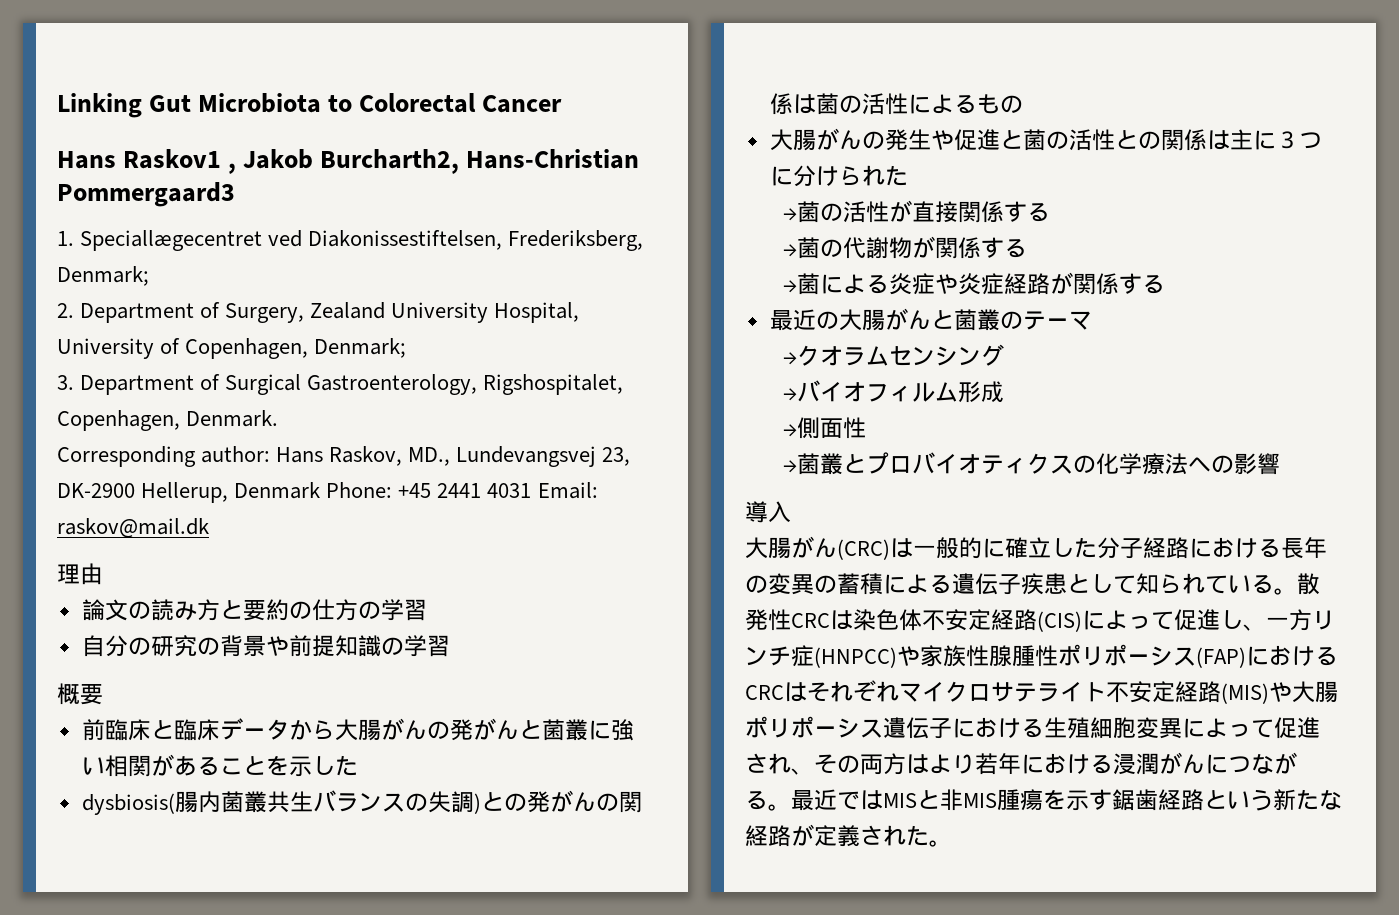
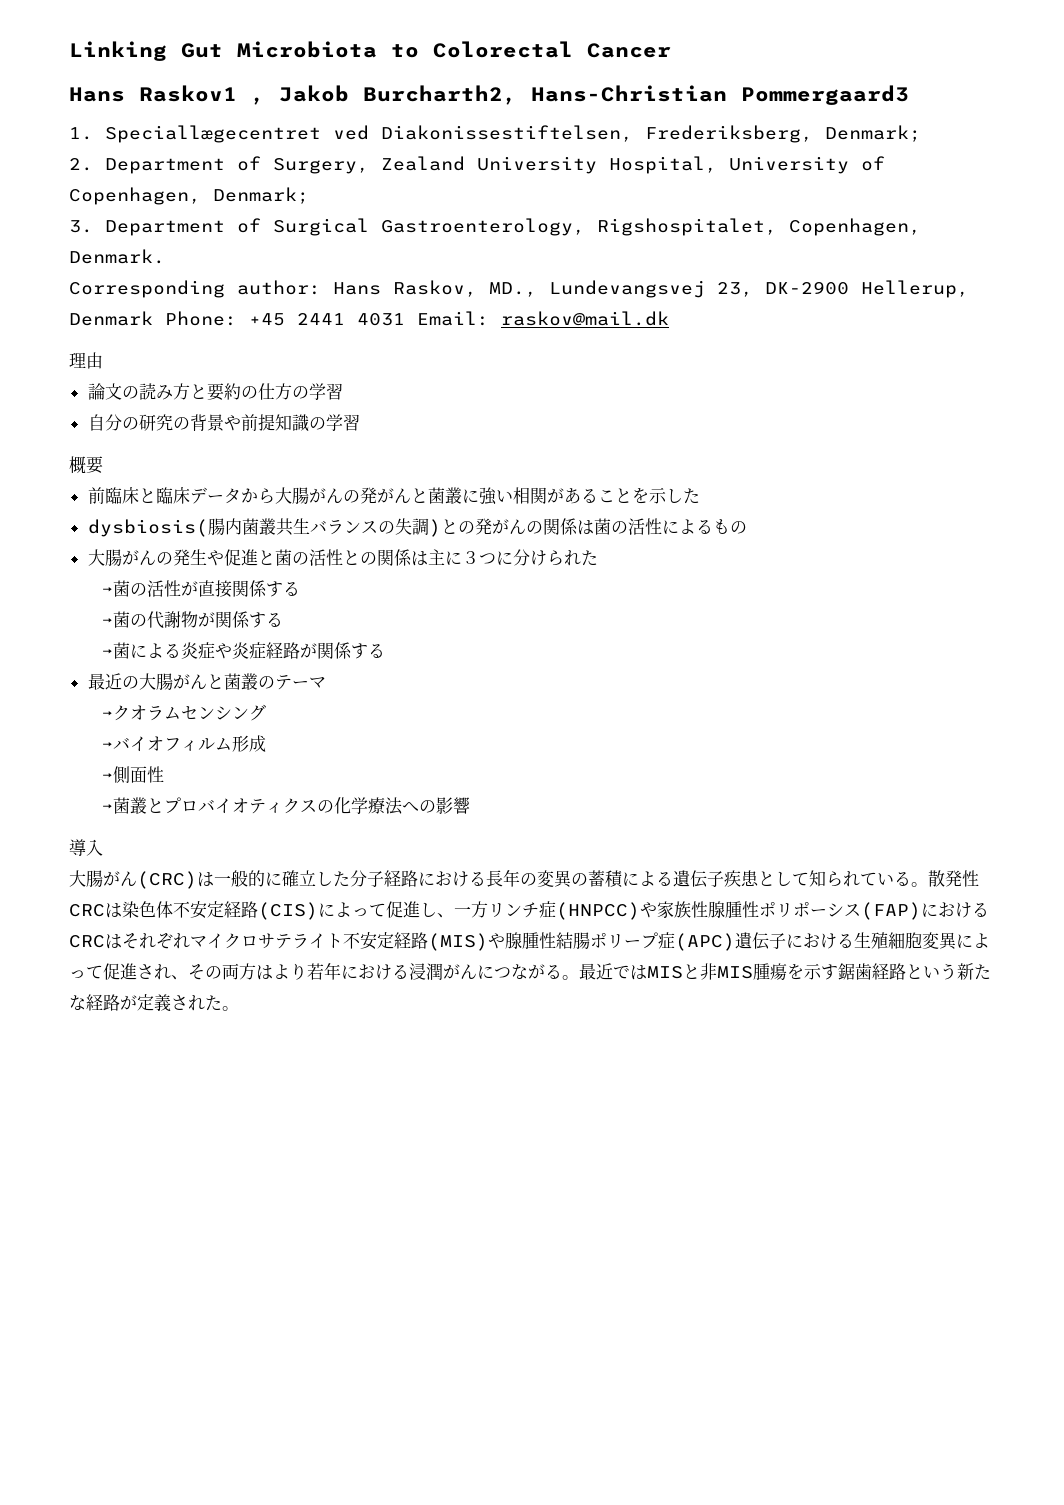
[1292,681,1338,703] [745,716,883,738] 大腸ポリポーシス -> [505,932,735,951] 腺腫性結腸ポリープ症(APC)

